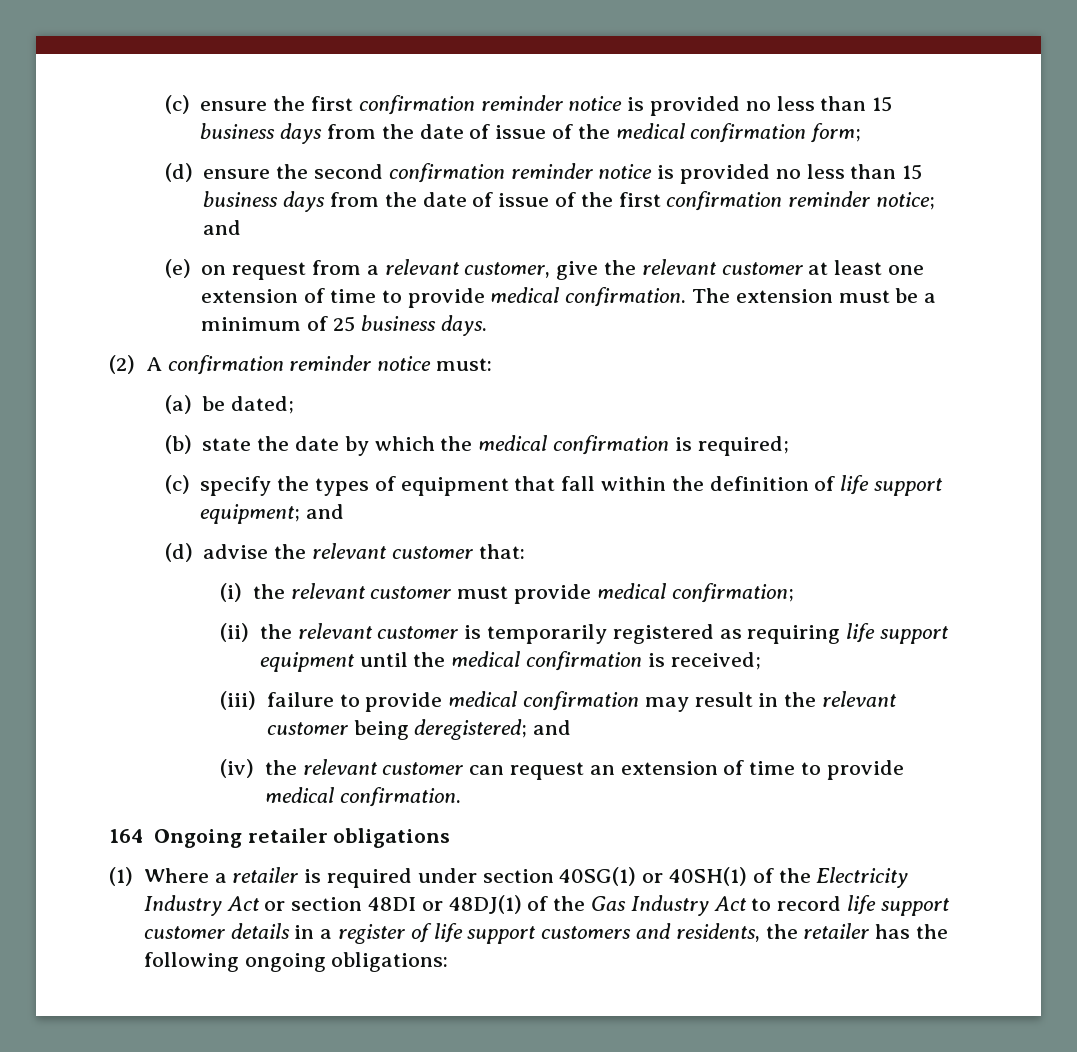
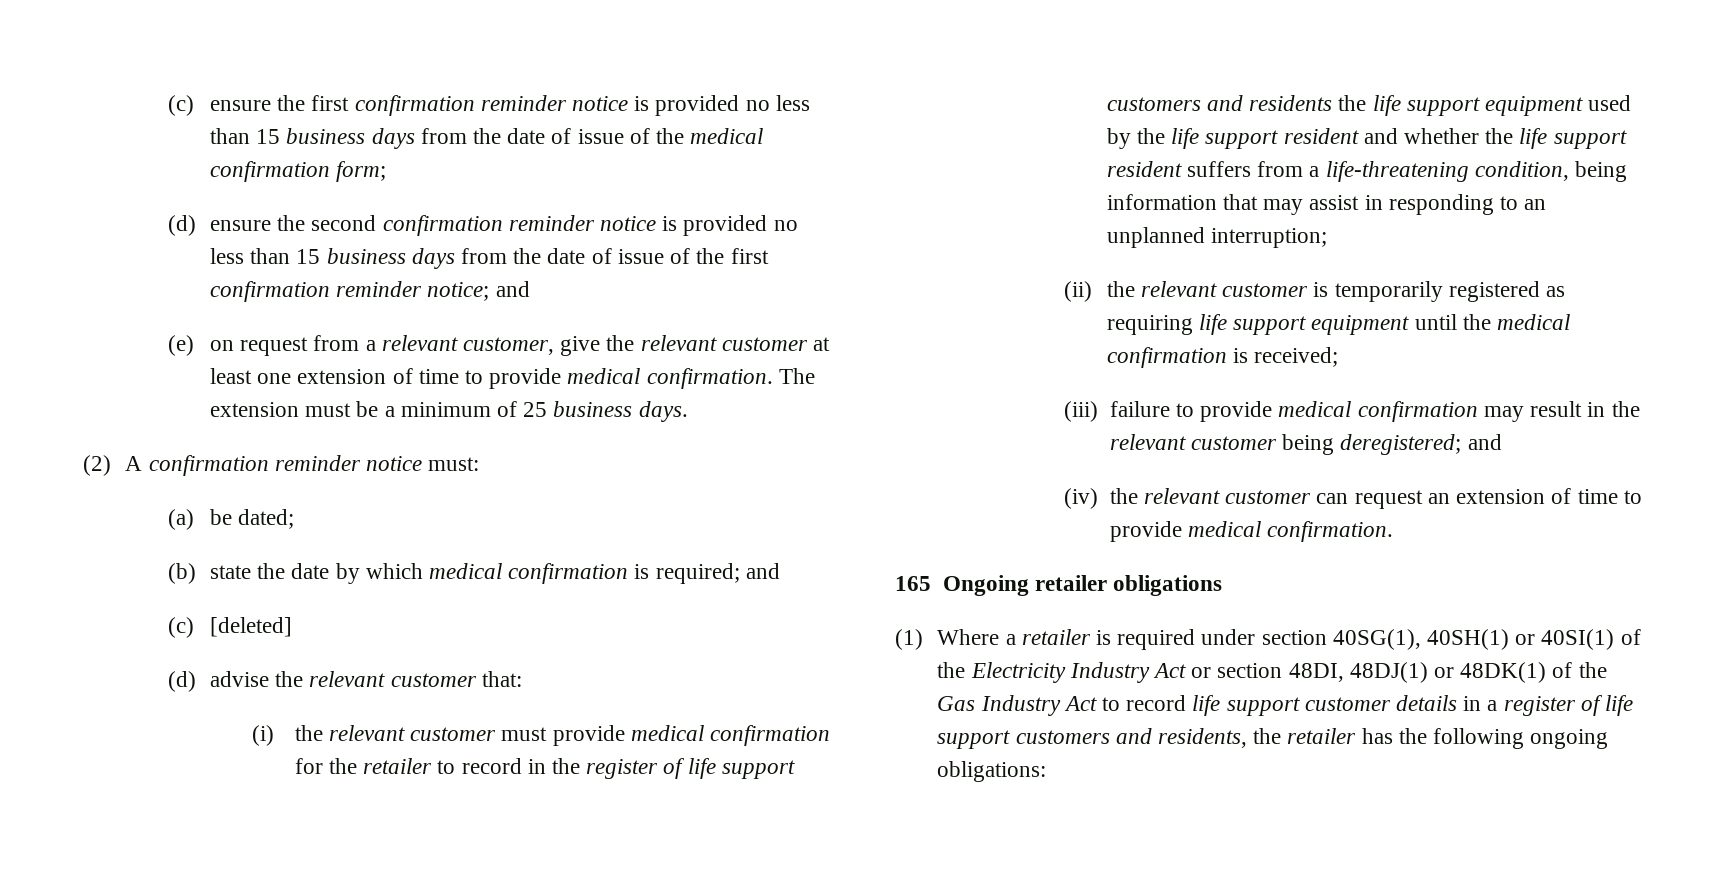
[440,436,473,451] the -> (423, 571) none
[164,475,943,496] [200,504,345,524] // (c) specify the types of equipment that fall within the definition of life support equipment; and -> [745,563,780,579] [167,617,293,638] and // (c) [deleted]
[671,583,794,603] confirmation; -> [709,725,830,746] [294,758,795,779] [1106,95,1632,116] [1106,128,1627,149] [1106,161,1627,182] [1106,194,1547,215] [1106,227,1327,248] confirmation for the retailer to record in the register of life support customers and residents the life support equipment used by the life support resident and whether the life support resident suffers from a life-threatening condition, being information that may assist in responding to an unplanned interruption;
[109,829,143,843] 164 -> [895,576,931,591] 165
[559,867,747,886] 40SG(1) or 40SH(1) -> [1332,629,1615,650] 40SG(1), 40SH(1) or 40SI(1)
[367,895,522,914] 48DI or 48DJ(1) -> [1288,662,1547,683] 48DI, 48DJ(1) or 48DK(1)

